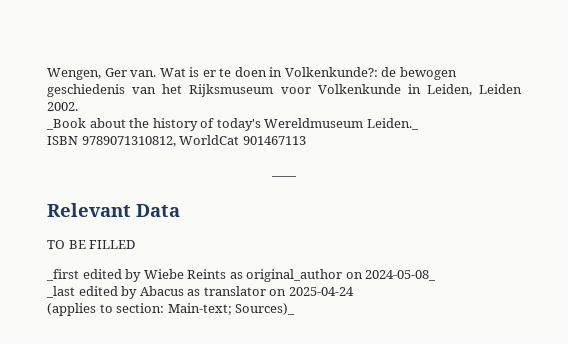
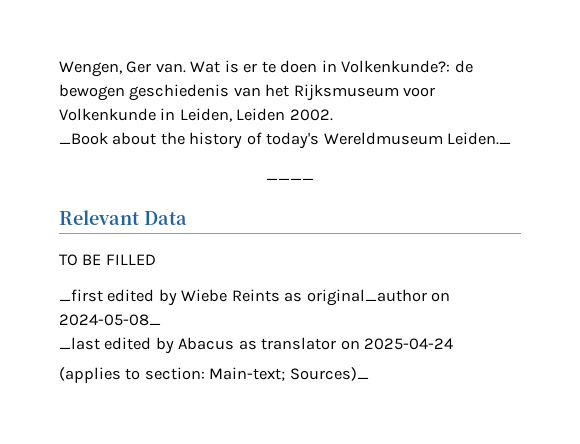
[47,135,306,147] // ISBN 9789071310812, WorldCat 901467113 -> (512, 138) none

